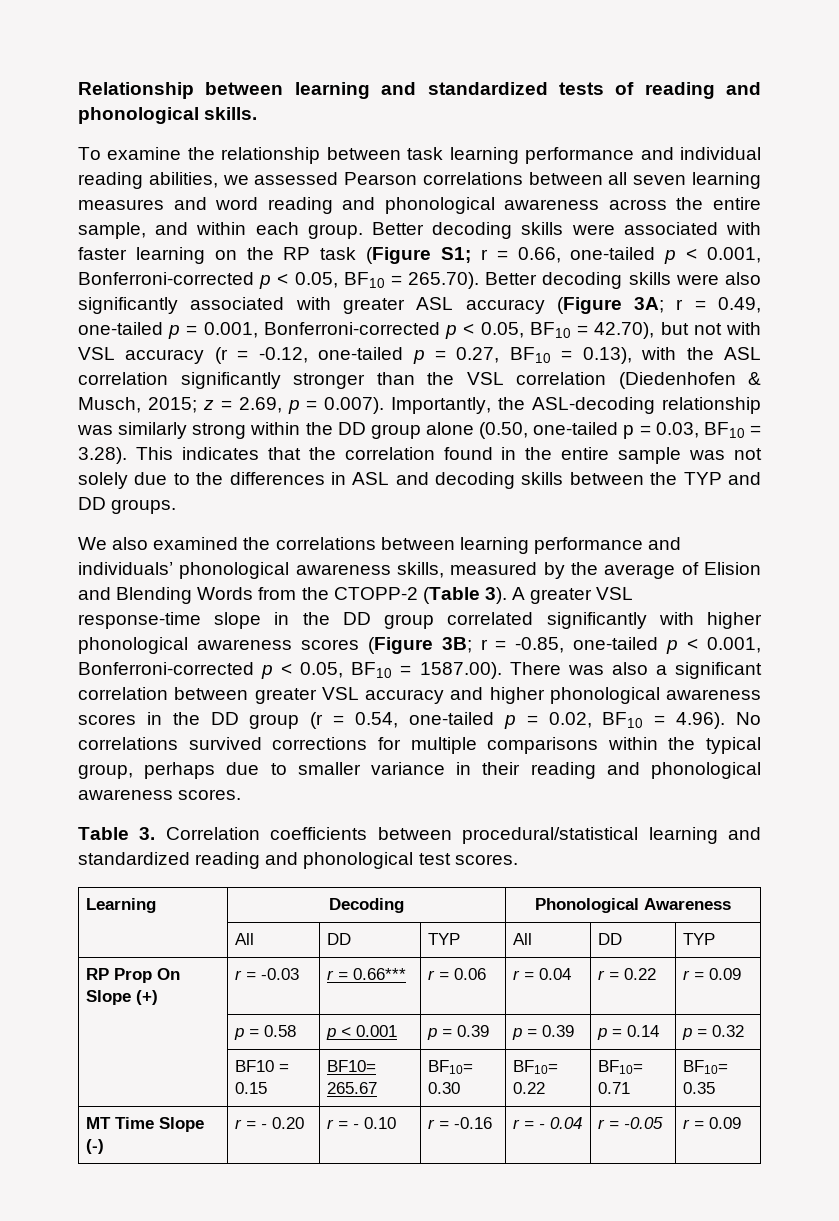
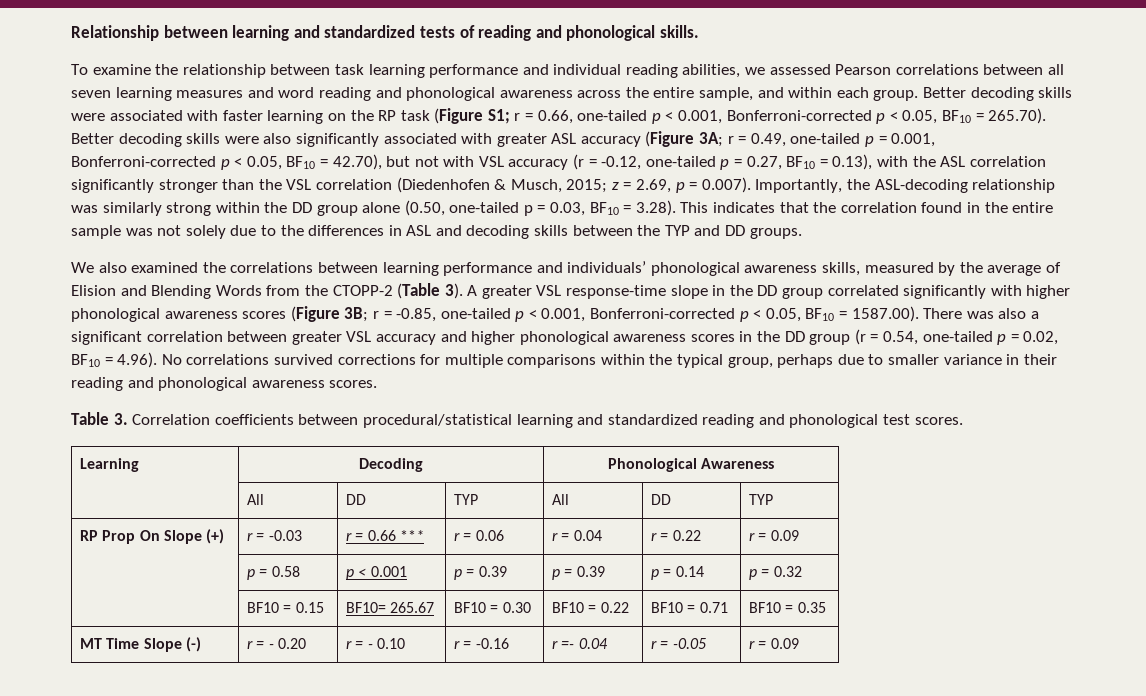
[353,968,407,980] 0.66*** -> [367,530,424,541] 0.66 ***
[428,1060,474,1074] BF10= -> [454,602,499,613] BF10 =
[513,1060,559,1074] [513,1082,546,1094] [598,1060,644,1074] BF10= 0.22 | BF10= -> [552,602,629,613] [651,602,696,613] BF10 = 0.22 | BF10 =
[683,1060,729,1074] BF10= -> [749,602,794,613] BF10 =
[524,1121,546,1129] = - -> [561,641,575,649] =-

